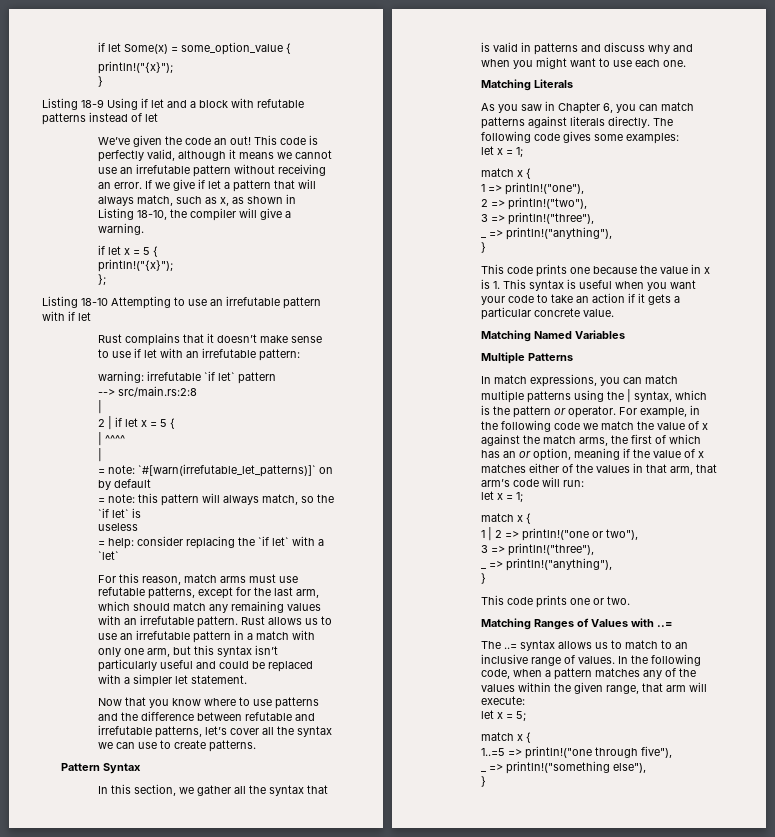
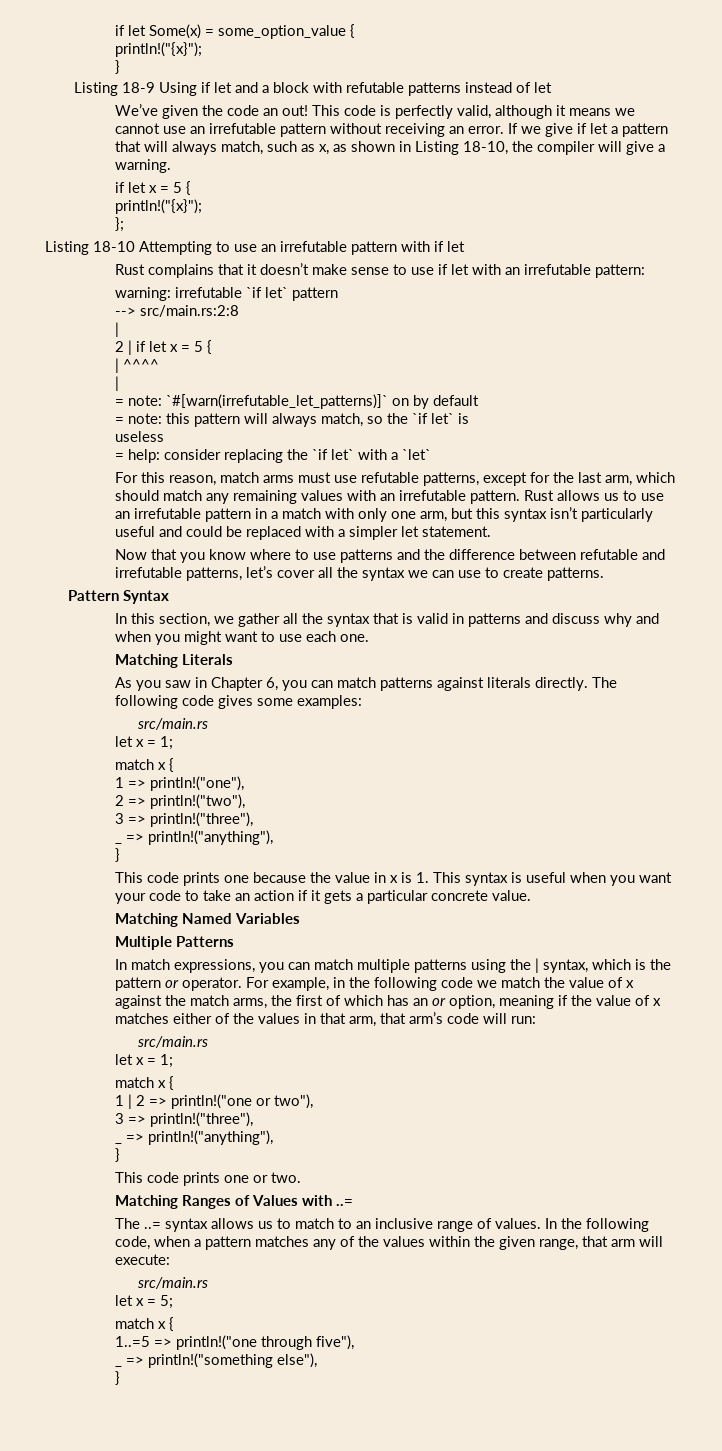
(679, 138) none -> [137,718,208,730] // src/main.rs
(584, 483) none -> [137,1036,208,1048] // src/main.rs
(525, 700) none -> [137,1277,208,1289] // src/main.rs

